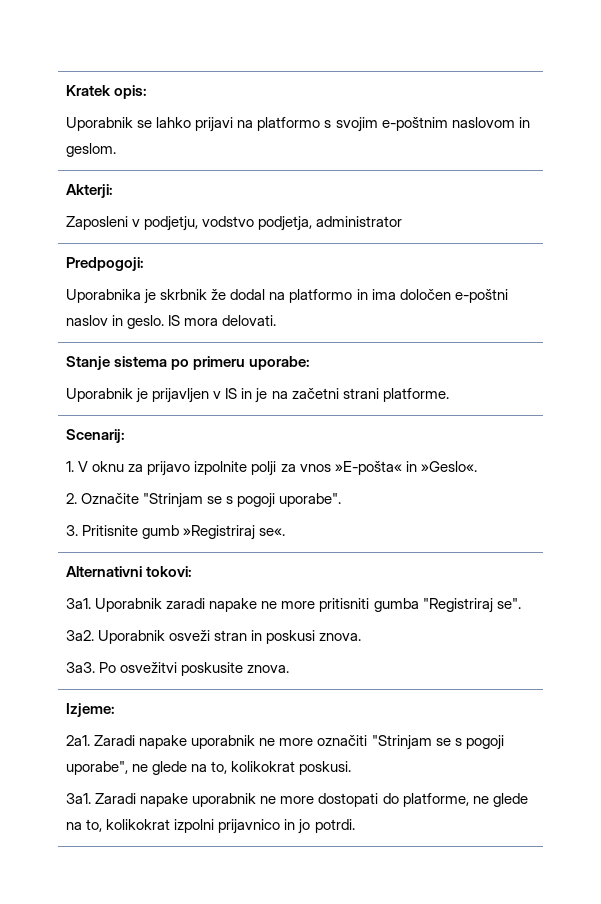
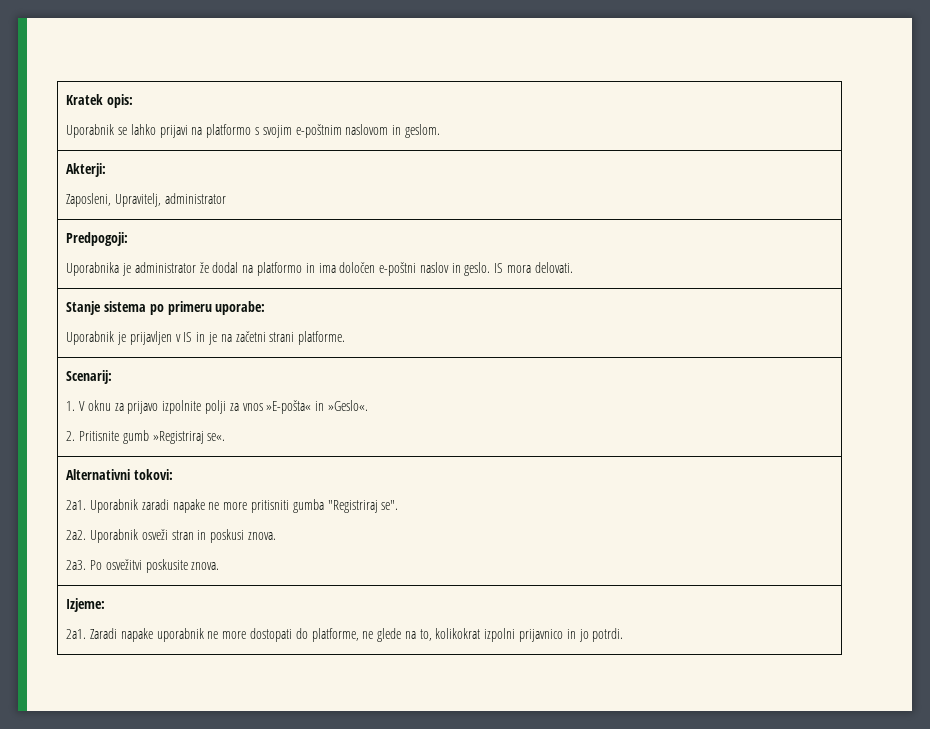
[66,216,313,231] Zaposleni v podjetju, vodstvo podjetja, -> [66,193,162,207] Zaposleni, Upravitelj,
[160,289,208,300] skrbnik -> [134,262,196,273] administrator
[81,493,342,508] [66,525,79,536] Označite "Strinjam se s pogoji uporabe". // 3. -> (76, 436) none
[66,598,92,609] 3a1. -> [66,500,87,510] 2a1.
[66,630,95,641] 3a2. -> [66,530,87,540] 2a2.
[66,662,96,673] 3a3. -> [66,560,87,570] 2a3.
[317,735,504,750] [66,761,352,775] [66,793,315,807] označiti "Strinjam se s pogoji uporabe", ne glede na to, kolikokrat poskusi. // 3a1. Zaradi napake uporabnik ne more -> (247, 635) none

